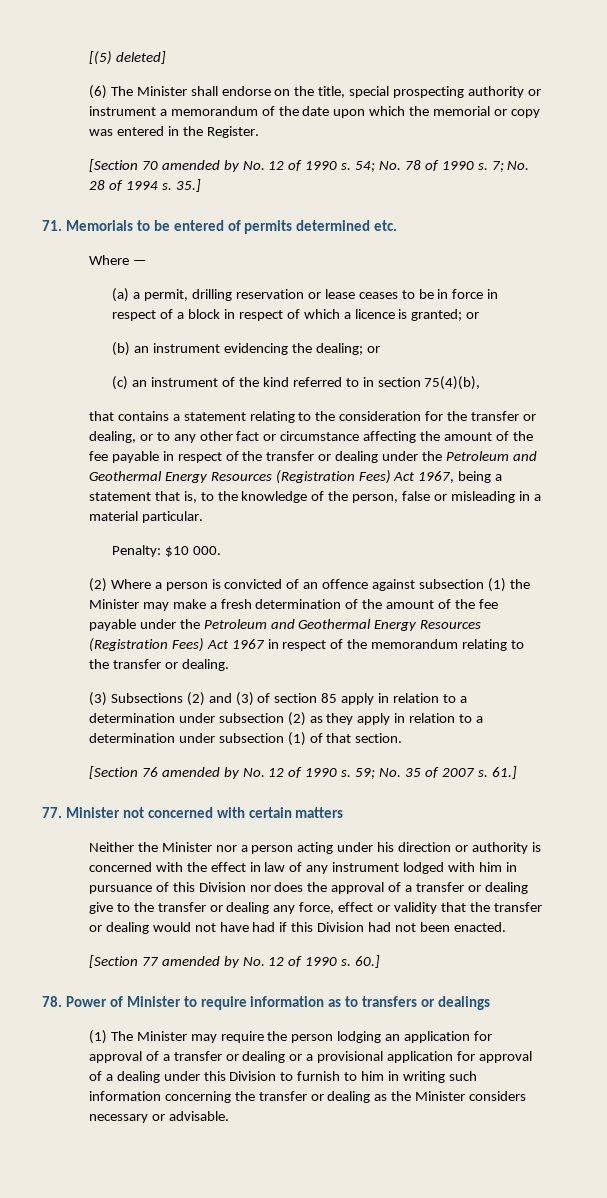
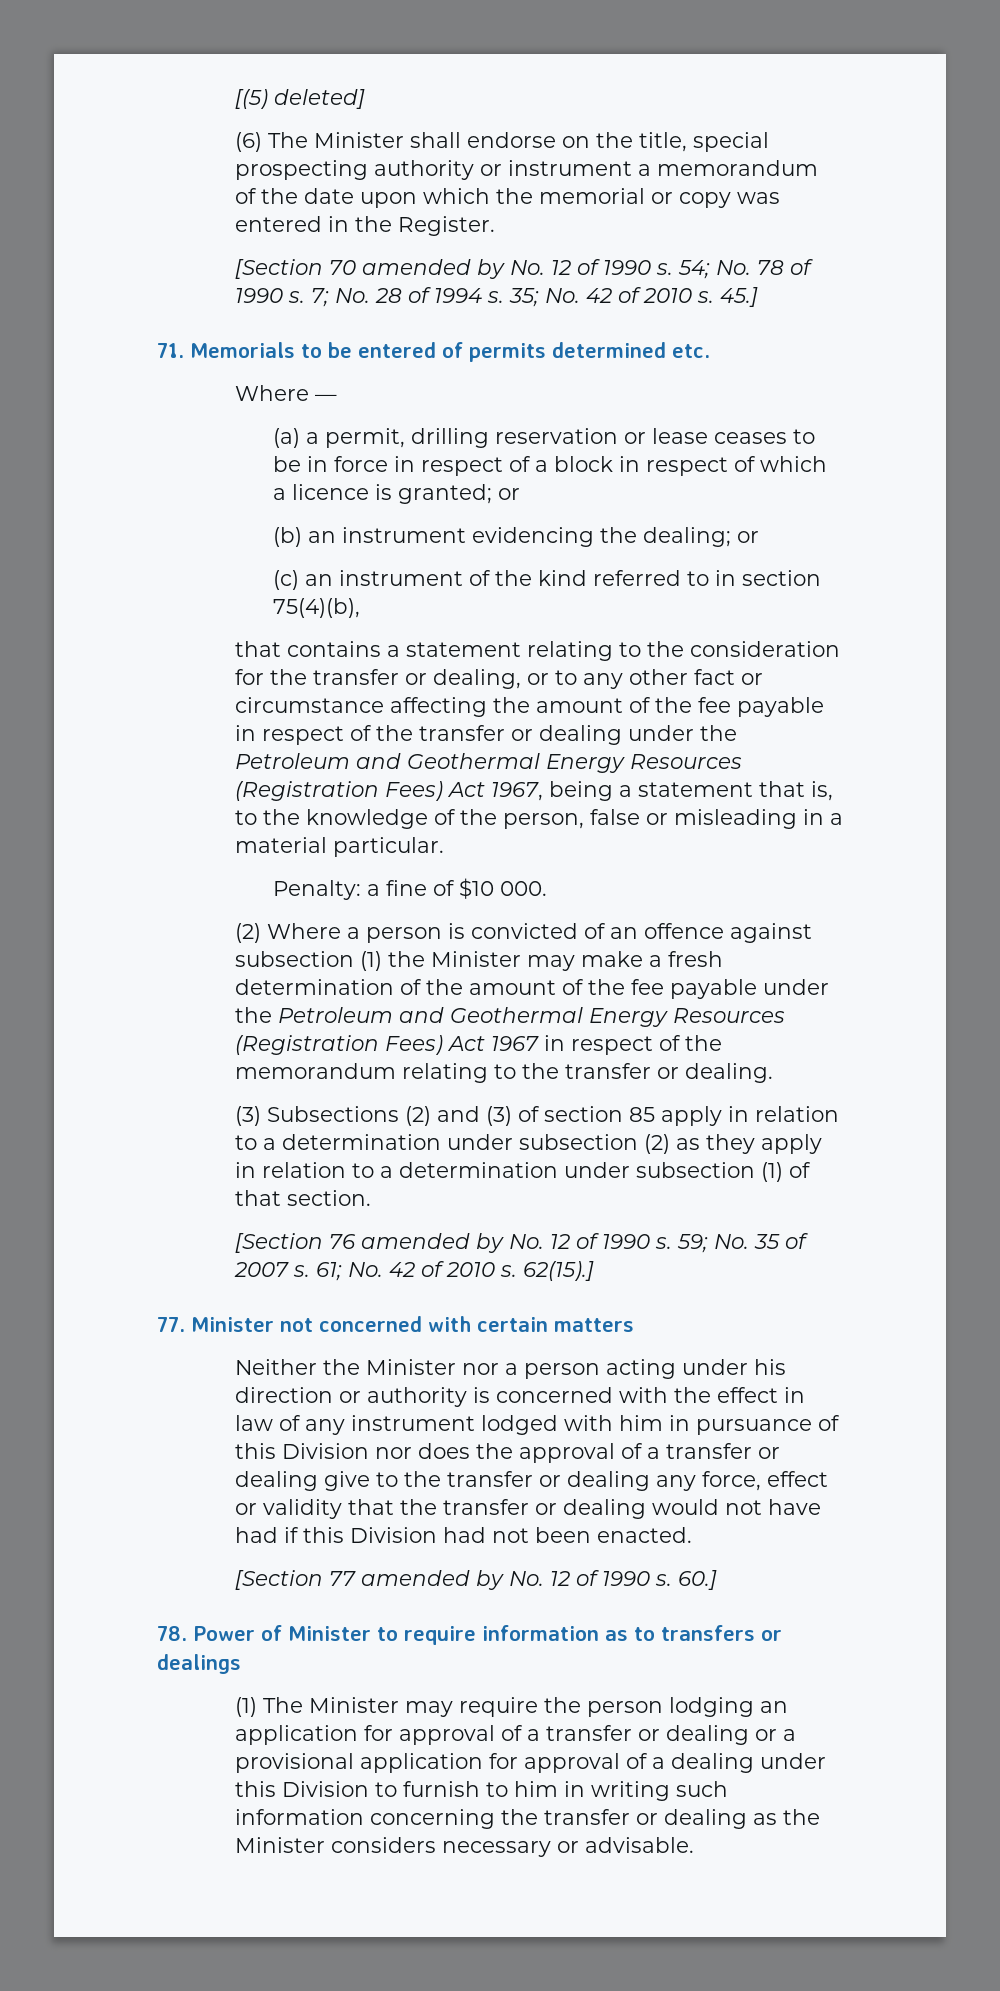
[175,179,201,192] 35.] -> [508,287,758,307] 35; No. 42 of 2010 s. 45.]
(162, 551) none -> [367,880,456,896] a fine of
[491,766,517,779] 61.] -> [315,1261,594,1281] 61; No. 42 of 2010 s. 62(15).]

